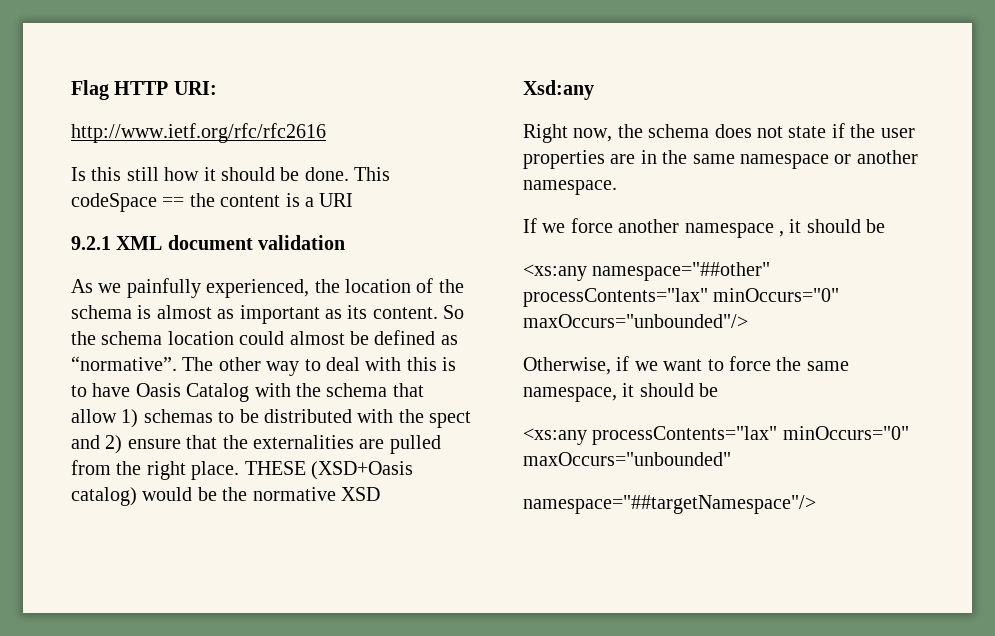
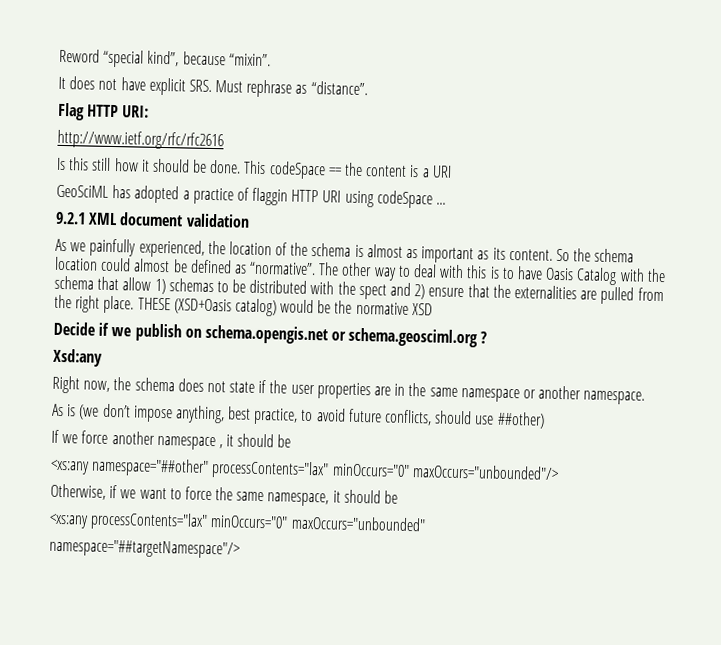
(71, 90) none -> [59,48,271,68] [58,76,368,98] Reword “special kind”, because “mixin”. // It does not have explicit SRS. Must rephrase as “distance”. //
(354, 200) none -> [56,184,447,209] // GeoSciML has adopted a practice of flaggin HTTP URI using codeSpace ...
(380, 494) none -> [53,321,488,348] // Decide if we publish on schema.opengis.net or schema.geosciml.org ?
(617, 187) none -> [52,403,545,429] // As is (we don’t impose anything, best practice, to avoid future conflicts, should use ##other)

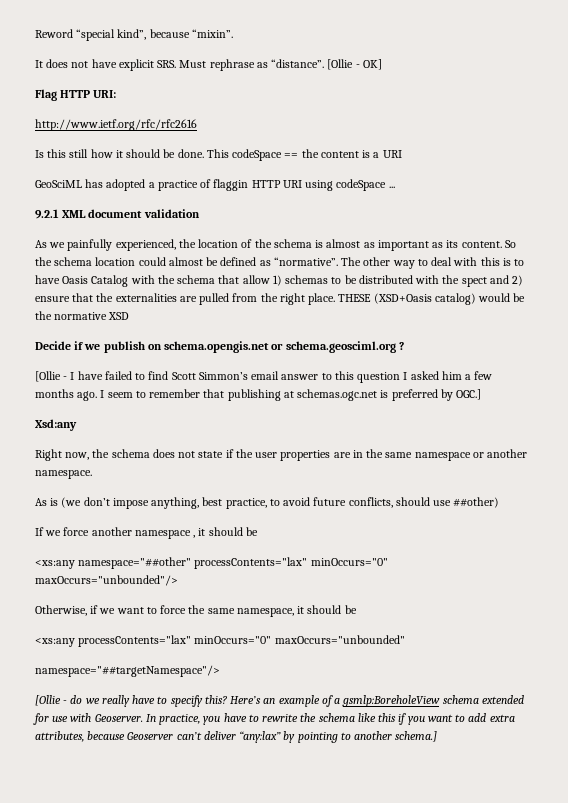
(368, 88) none -> [327,59,382,70] [Ollie - OK]
(488, 337) none -> [35,371,493,383] [35,389,482,401] // [Ollie - I have failed to find Scott Simmon’s email answer to this question I asked him a few months ago. I seem to remember that publishing at schemas.ogc.net is preferred by OGC.]
(240, 548) none -> [35,695,524,707] [33,713,515,725] [35,731,438,743] // [Ollie - do we really have to specify this? Here’s an example of a gsmlp:BoreholeView schema extended for use with Geoserver. In practice, you have to rewrite the schema like this if you want to add extra attributes, because Geoserver can’t deliver “any:lax” by pointing to another schema.]

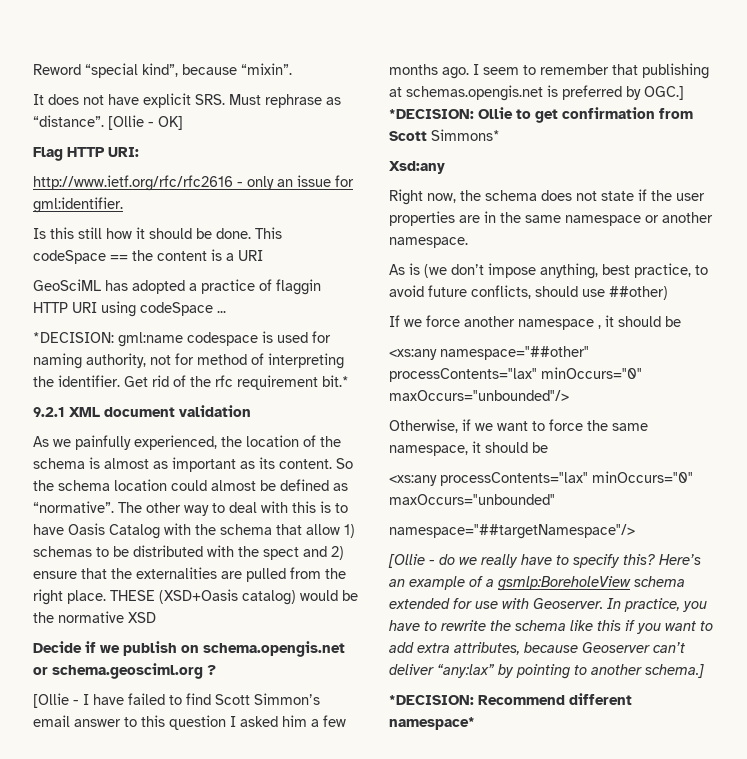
(197, 125) none -> [237,175,354,190] [33,197,123,213] - only an issue for gml:identifier.
(395, 187) none -> [33,331,331,347] [33,353,344,369] [33,375,349,390] // *DECISION: gml:name codespace is used for naming authority, not for method of interpreting the identifier. Get rid of the rfc requirement bit.*
[297,389,378,401] schemas.ogc.net -> [406,85,543,101] schemas.opengis.net
(482, 394) none -> [389,107,693,123] [389,129,500,141] *DECISION: Ollie to get confirmation from Scott Simmons*
(438, 736) none -> [389,693,632,705] [389,717,475,730] // *DECISION: Recommend different namespace*

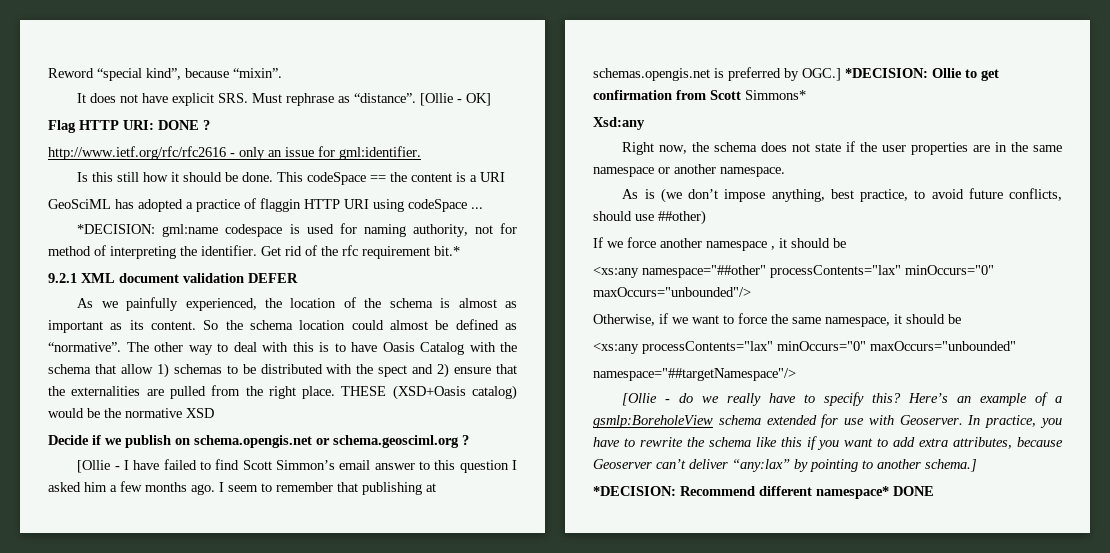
(139, 152) none -> [158,120,210,130] DONE ?
(251, 411) none -> [248,273,298,283] DEFER
(475, 723) none -> [893,486,934,496] DONE

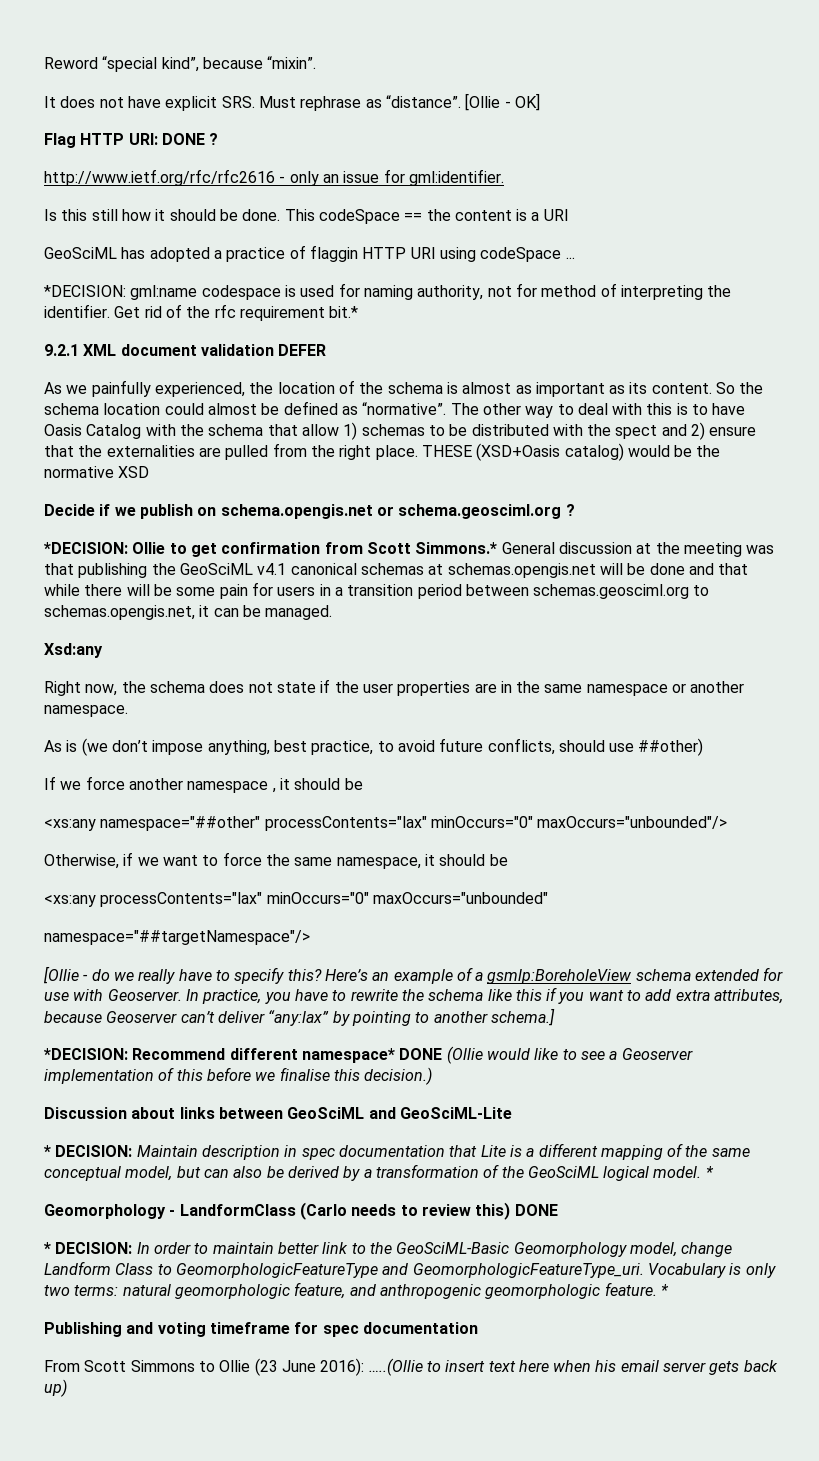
[77,459,518,473] [48,481,436,495] [593,67,841,81] [Ollie - I have failed to find Scott Simmon’s email answer to this question I asked him a few months ago. I seem to remember that publishing at schemas.opengis.net is preferred by OGC.] -> (575, 510) none
[745,90,806,100] Simmons* -> [415,542,775,557] [44,563,749,578] [44,582,710,599] [44,605,333,620] Simmons.* General discussion at the meeting was that publishing the GeoSciML v4.1 canonical schemas at schemas.opengis.net will be done and that while there will be some pain for users in a transition period between schemas.geosciml.org to schemas.opengis.net, it can be managed.
(934, 491) none -> [446,1046,693,1064] [44,1067,433,1085] [44,1107,512,1119] [44,1143,750,1160] [44,1164,714,1181] [44,1202,558,1220] [44,1242,733,1257] [44,1261,776,1278] [44,1282,669,1299] [44,1322,478,1337] [44,1358,778,1376] [44,1379,67,1397] (Ollie would like to see a Geoserver implementation of this before we finalise this decision.) // Discussion about links between GeoSciML and GeoSciML-Lite // * DECISION: Maintain description in spec documentation that Lite is a different mapping of the same conceptual model, but can also be derived by a transformation of the GeoSciML logical model. * // Geomorphology - LandformClass (Carlo needs to review this) DONE // * DECISION: In order to maintain better link to the GeoSciML-Basic Geomorphology model, change Landform Class to GeomorphologicFeatureType and GeomorphologicFeatureType_uri. Vocabulary is only two terms: natural geomorphologic feature, and anthropogenic geomorphologic feature. * // Publishing and voting timeframe for spec documentation // From Scott Simmons to Ollie (23 June 2016): …..(Ollie to insert text here when his email server gets back up)

